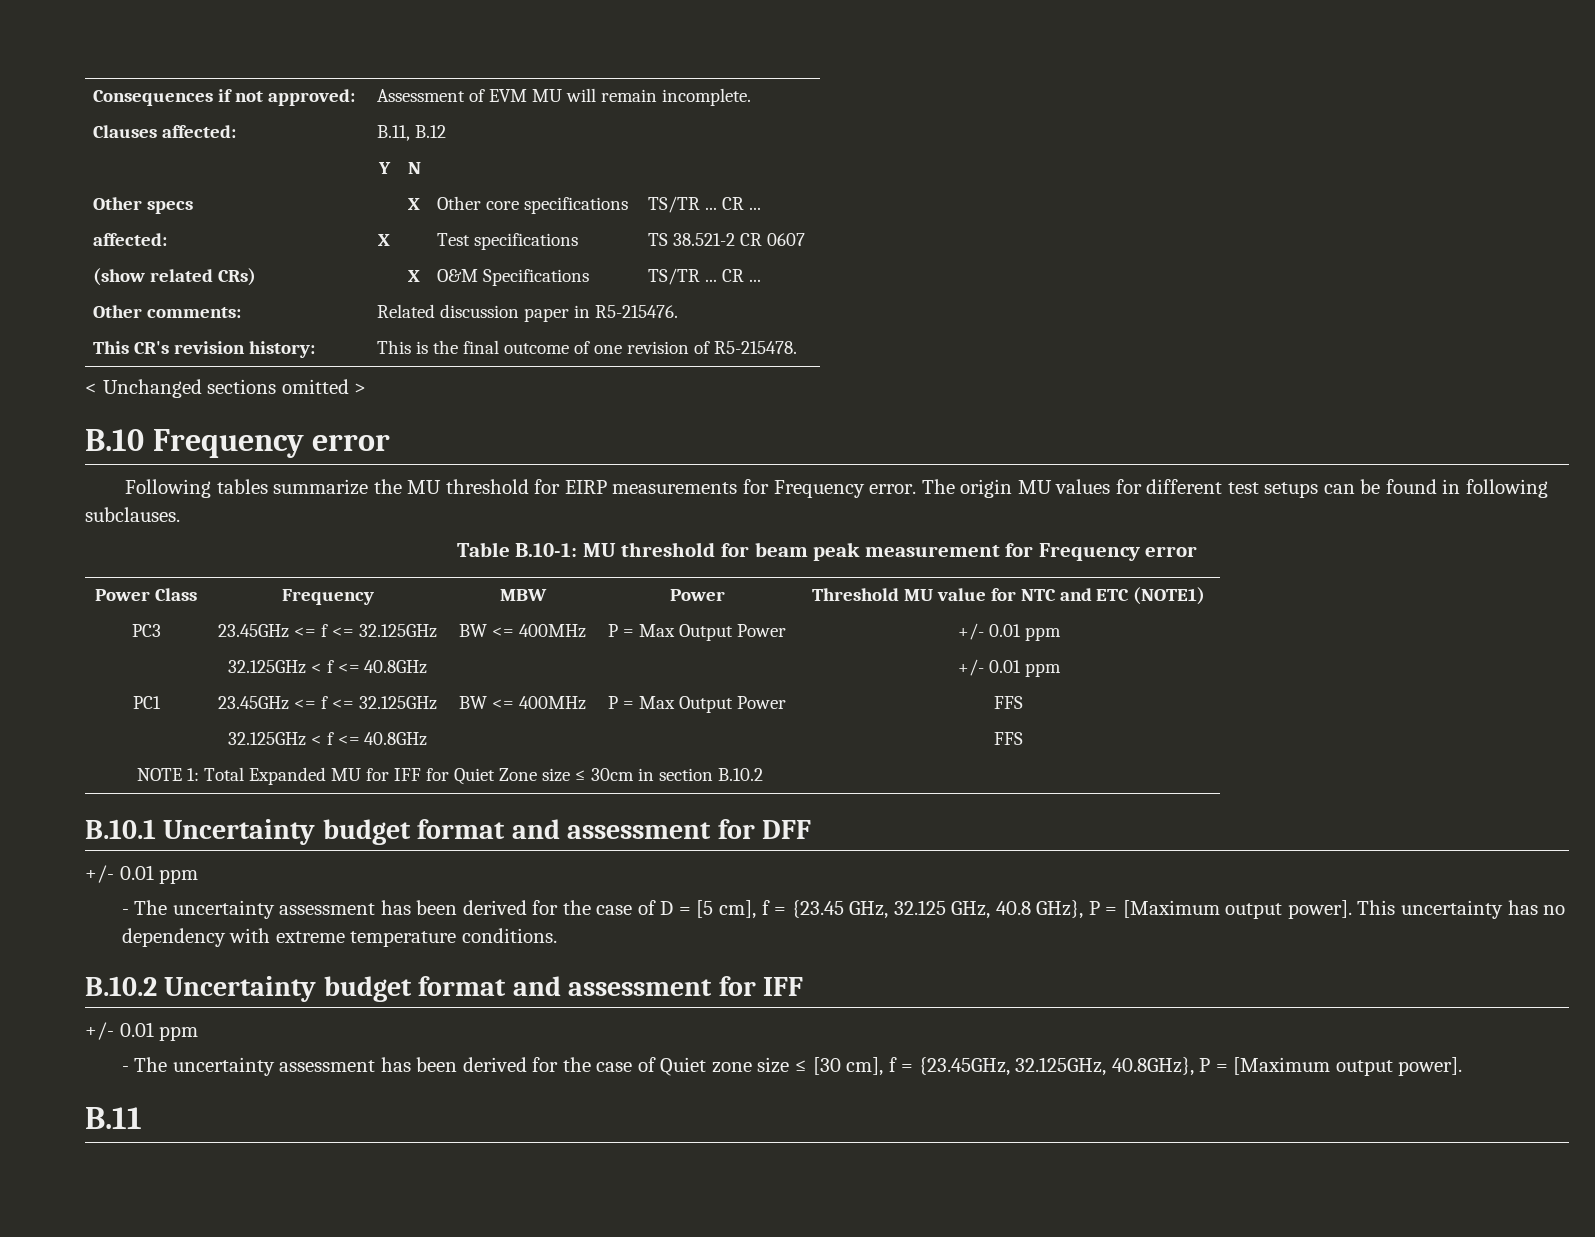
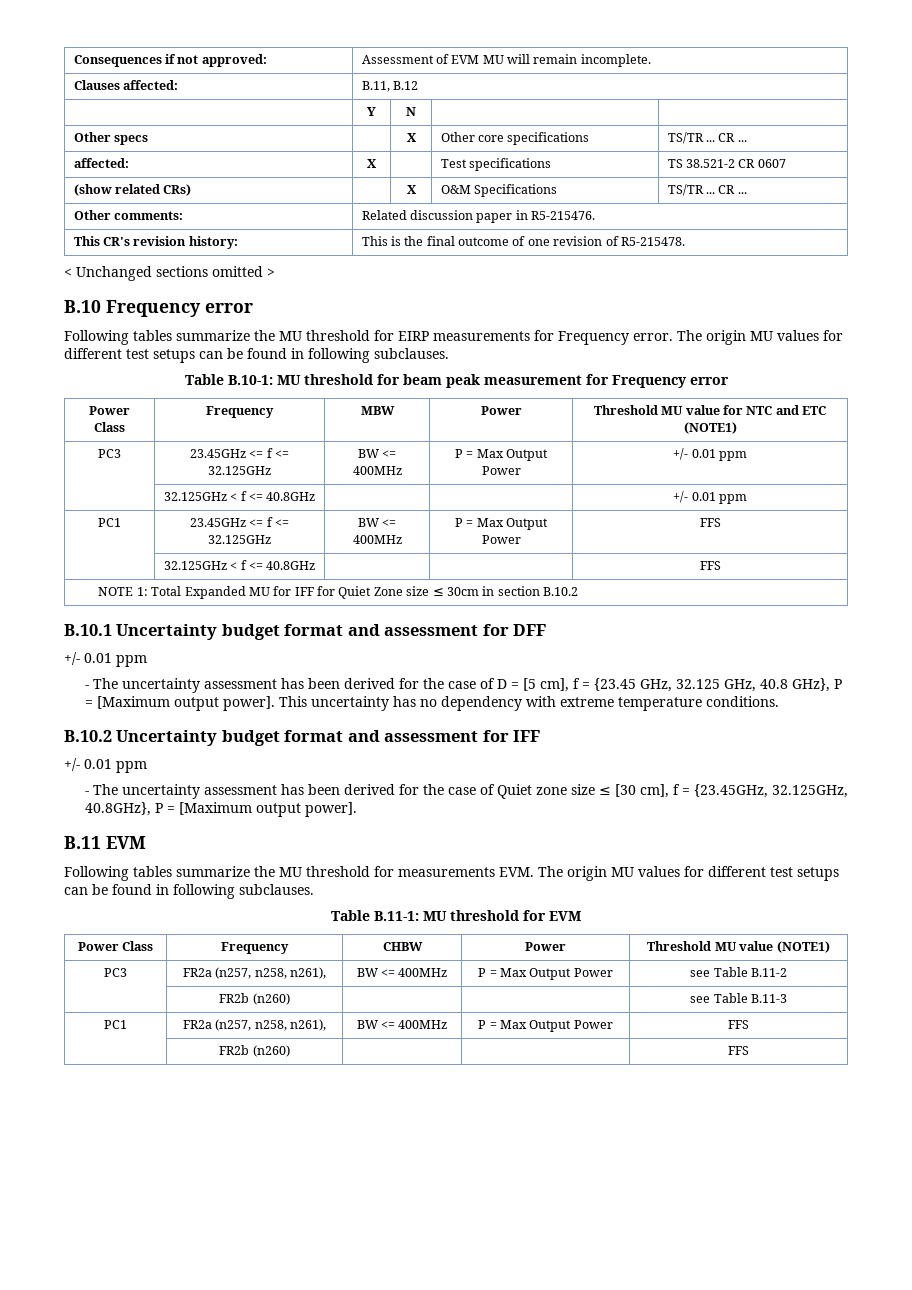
(142, 1118) none -> [106,836,146,849] [64,866,839,881] [64,884,314,899] [331,910,581,921] [77,941,154,951] [221,942,289,954] [382,942,423,951] [525,942,566,951] [647,941,830,953] [104,968,127,977] [182,967,327,979] [356,968,448,977] [478,968,613,980] [690,967,787,977] [219,993,290,1005] [690,993,787,1003] [104,1020,127,1029] [182,1019,327,1031] [356,1020,448,1029] [478,1020,613,1032] [728,1020,749,1029] [219,1045,290,1057] [728,1046,749,1055] EVM // Following tables summarize the MU threshold for measurements EVM. The origin MU values for different test setups can be found in following subclauses. // Table B.11-1: MU threshold for EVM // Power Class | Frequency | CHBW | Power | Threshold MU value (NOTE1) // PC3 | FR2a (n257, n258, n261), | BW <= 400MHz | P = Max Output Power | see Table B.11-2 // | FR2b (n260) | | | see Table B.11-3 // PC1 | FR2a (n257, n258, n261), | BW <= 400MHz | P = Max Output Power | FFS // | FR2b (n260) | | | FFS

